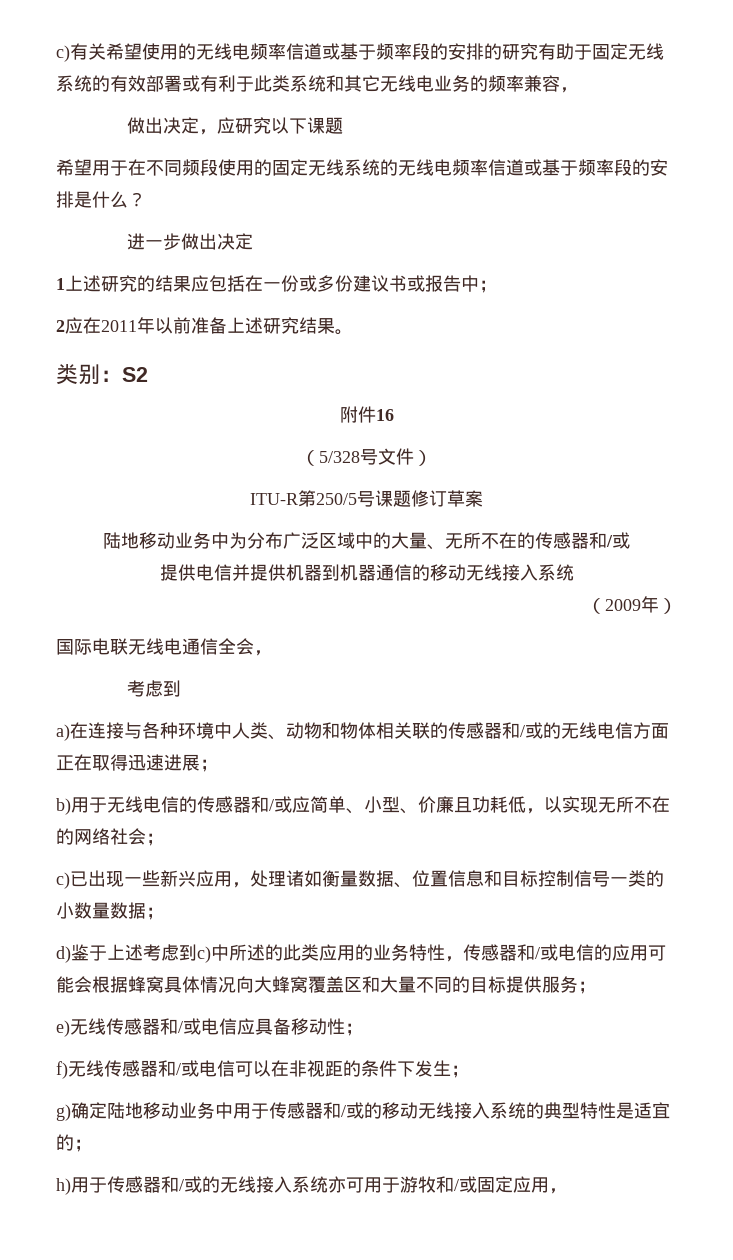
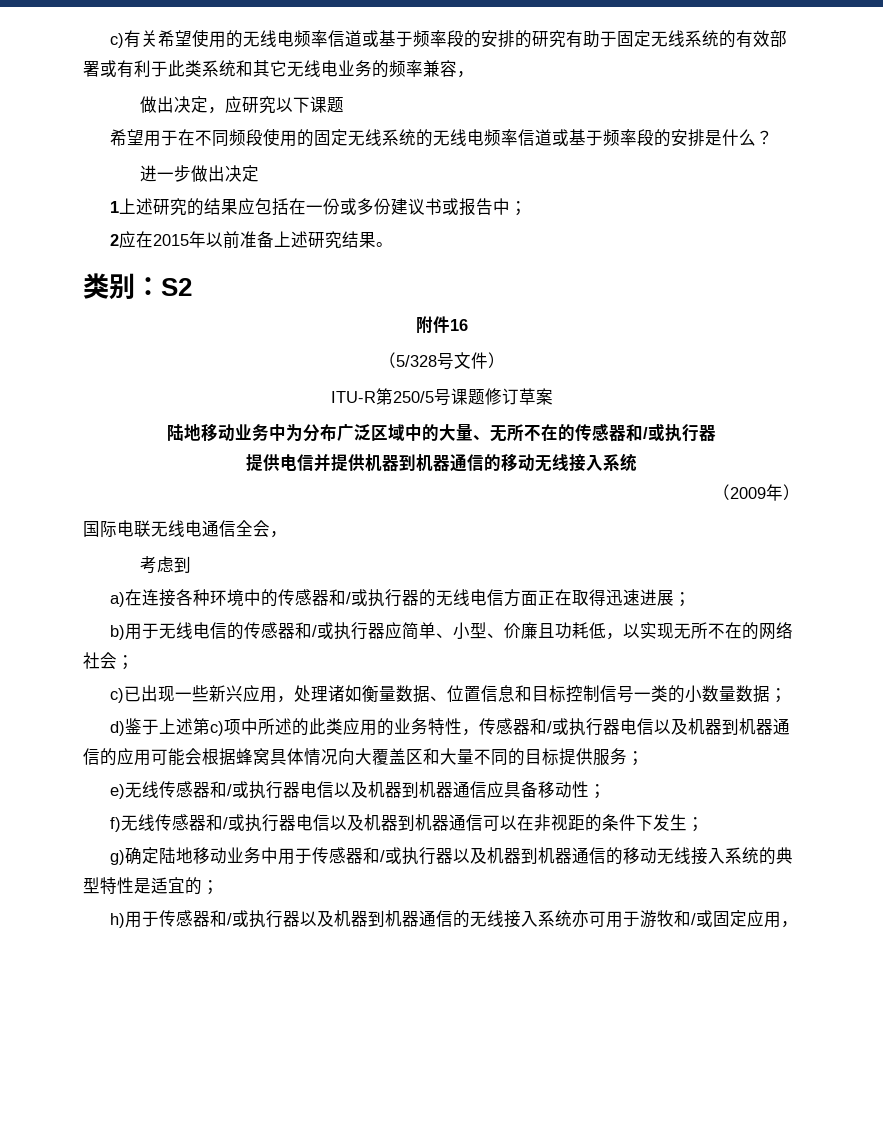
[101,320,137,332] 2011 -> [152,234,189,246] 2015
(630, 540) none -> [665,424,716,442] 执行器
[124,722,142,739] 与 -> (176, 598) none
[232,722,543,740] 人类、动物和物体相关联的传感器和/或 -> [260,589,419,607] 的传感器和/或执行器
(292, 804) none -> [333,622,385,640] 执行器
[143,944,211,963] 考虑到c) -> [192,718,241,736] 第c)项
[558,944,576,961] 电 -> [568,718,790,736] 执行器电信以及机器到机器通
[272,976,308,993] 蜂窝 -> (372, 756) none
[201,1018,219,1035] 电 -> [248,781,470,799] 执行器电信以及机器到机器通
[199,1060,217,1077] 电 -> [244,814,466,832] 执行器电信以及机器到机器通
(364, 1110) none -> [401,847,606,865] 执行器以及机器到机器通信
(202, 1184) none -> [248,910,453,928] 执行器以及机器到机器通信

